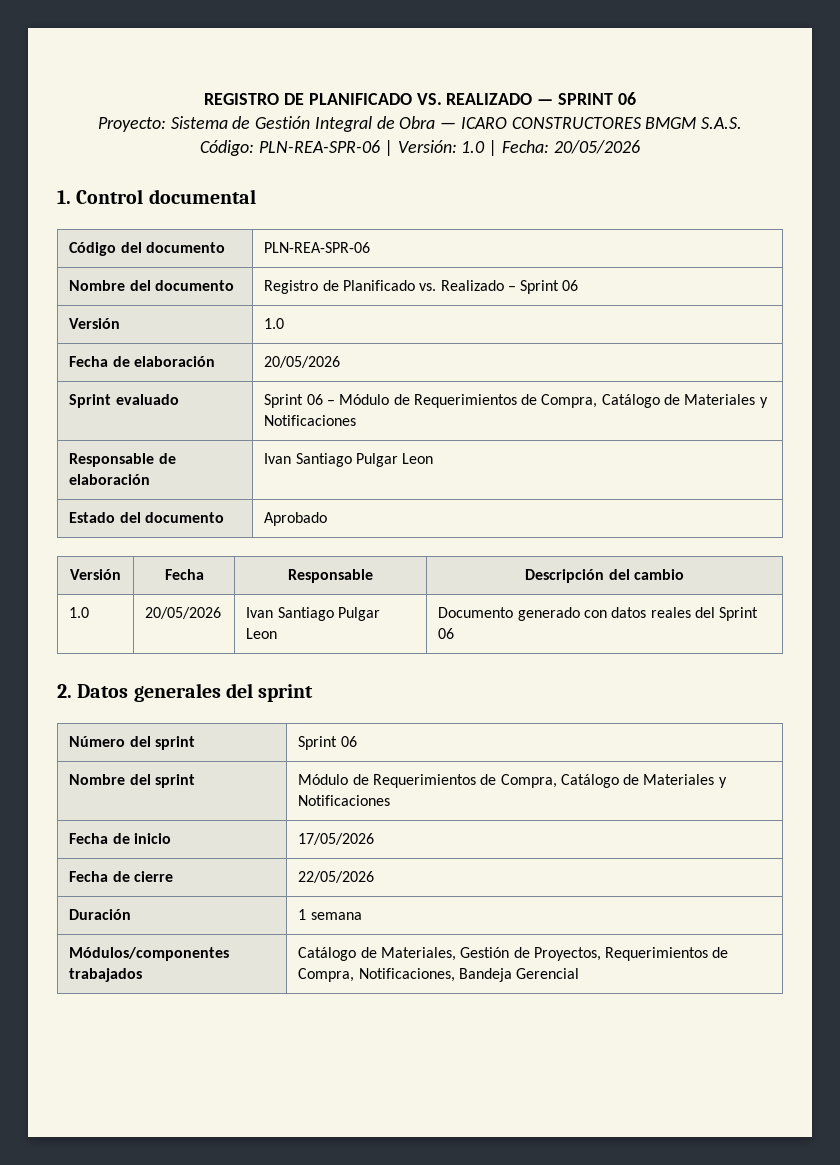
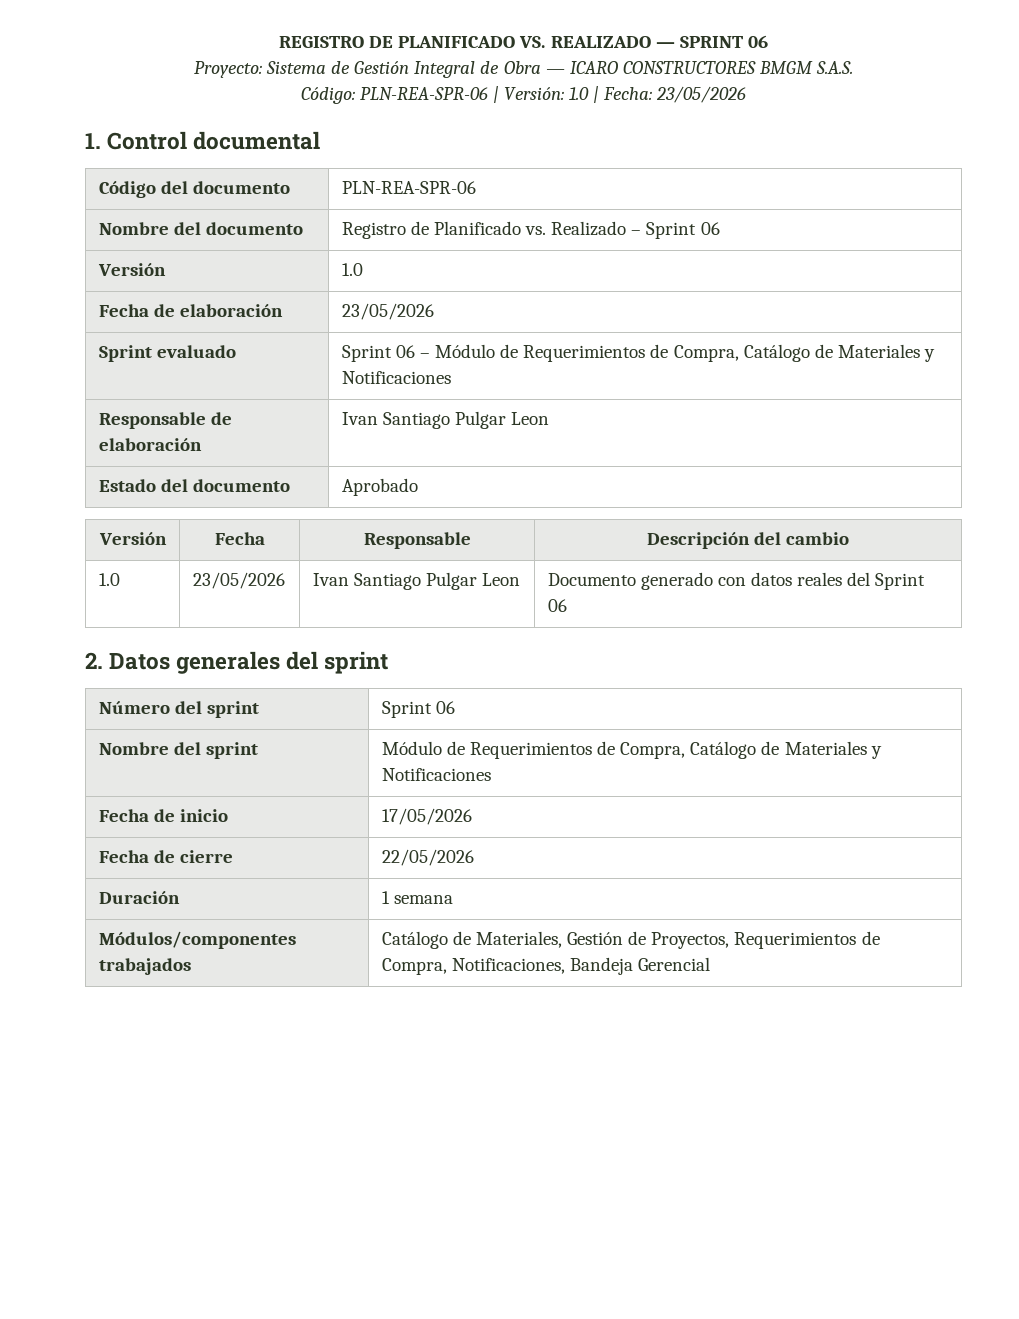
[553,140,640,154] 20/05/2026 -> [656,86,747,103] 23/05/2026
[264,356,341,368] 20/05/2026 -> [341,303,434,320] 23/05/2026
[145,607,222,619] 20/05/2026 -> [192,572,285,589] 23/05/2026

